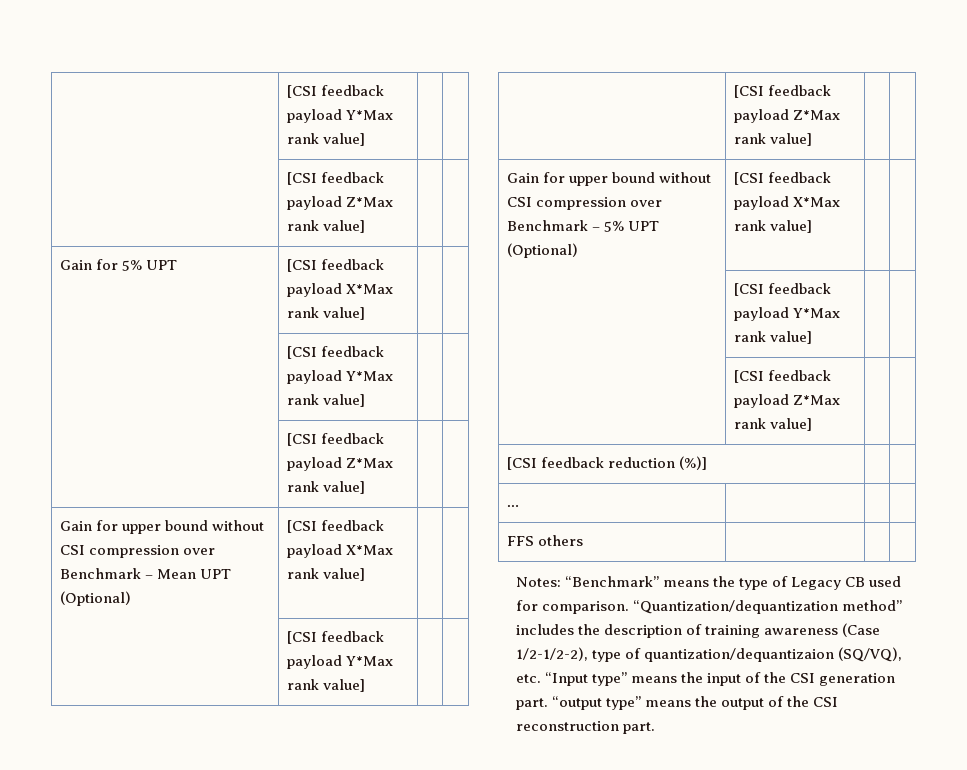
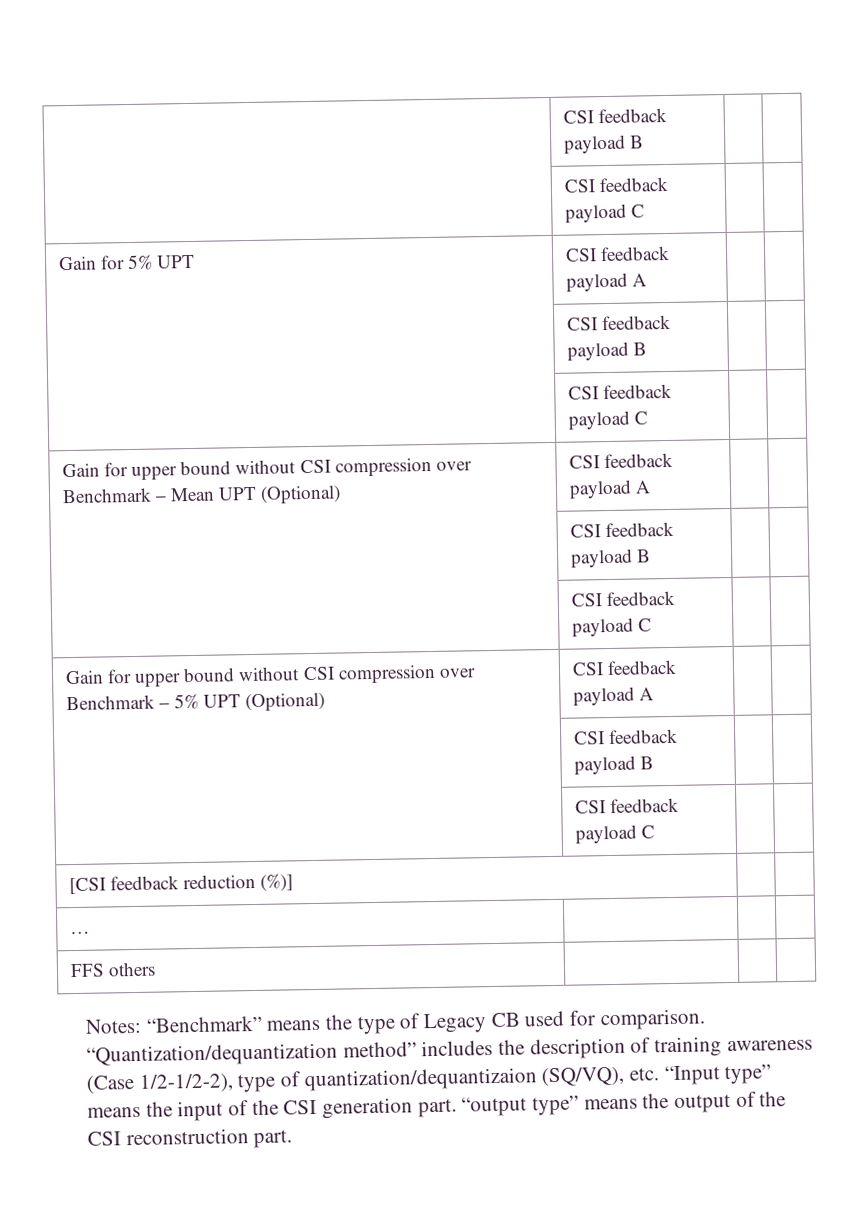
[286,85,385,98] [286,109,394,123] [286,133,366,146] [286,172,385,185] [286,196,394,210] [286,220,366,233] | [CSI feedback payload Y*Max rank value] | | // | [CSI feedback payload Z*Max rank value] -> [562,107,668,124] [563,134,645,154] [563,176,669,193] [564,203,646,223] | CSI feedback payload B | | // | CSI feedback payload C
[286,259,385,272] [286,283,394,297] [286,307,366,320] [286,346,385,359] [286,370,394,384] [286,394,366,407] [286,433,385,446] [286,457,394,471] [286,481,366,494] [CSI feedback payload X*Max rank value] | | // | [CSI feedback payload Y*Max rank value] | | // | [CSI feedback payload Z*Max rank value] -> [564,245,671,262] [565,272,648,292] [566,314,672,331] [566,341,648,361] [567,383,673,400] [567,410,649,430] CSI feedback payload A | | // | CSI feedback payload B | | // | CSI feedback payload C
[286,520,385,533] [286,544,394,558] [286,568,366,581] [286,631,385,644] [286,655,394,669] [286,679,366,692] [733,85,832,98] [733,109,841,123] [733,133,813,146] [CSI feedback payload X*Max rank value] | | // | [CSI feedback payload Y*Max rank value] | | // | [CSI feedback payload Z*Max rank value] -> [568,452,674,469] [568,479,652,499] [569,521,675,538] [569,548,652,568] [570,590,676,607] [571,617,653,637] CSI feedback payload A | | // | CSI feedback payload B | | // | CSI feedback payload C
[733,172,832,185] [733,196,841,210] [733,220,813,233] [733,283,832,296] [733,307,841,321] [733,331,813,344] [733,370,832,383] [733,394,841,408] [733,418,813,431] [CSI feedback payload X*Max rank value] | | // | [CSI feedback payload Y*Max rank value] | | // | [CSI feedback payload Z*Max rank value] -> [571,659,678,676] [572,686,655,706] [573,728,679,745] [573,755,655,775] [574,797,680,814] [574,824,656,844] CSI feedback payload A | | // | CSI feedback payload B | | // | CSI feedback payload C

